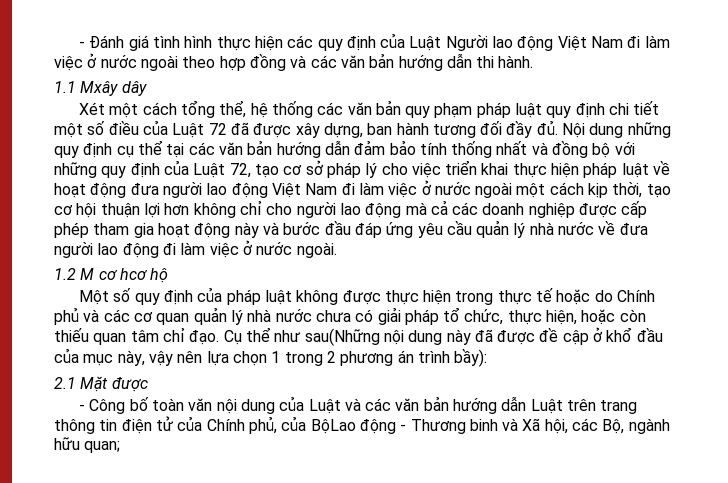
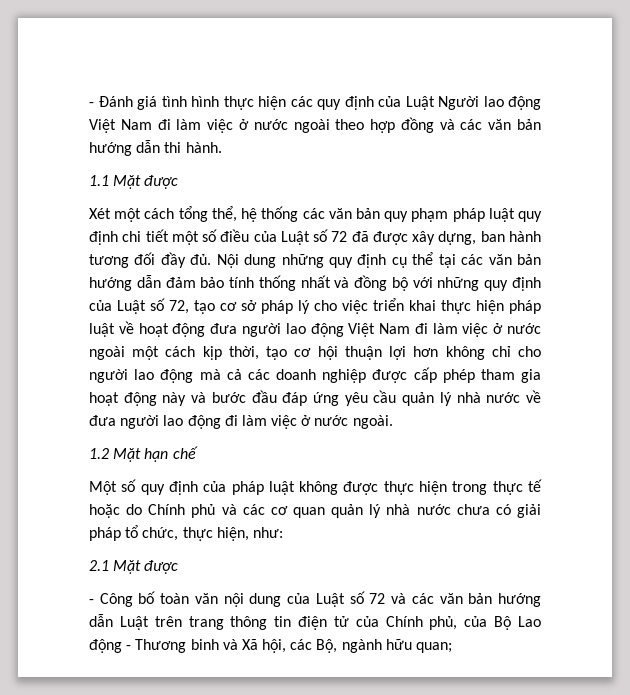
[80,81,147,96] Mxây dây -> [113,175,179,189] Mặt được
(205, 130) none -> [313,229,329,242] số
(226, 170) none -> [150,298,165,311] số
[80,268,169,283] M cơ hcơ hộ -> [113,446,198,462] Mặt hạn chế
[581,309,646,325] [54,327,663,346] [54,348,488,367] hoặc còn thiếu quan tâm chỉ đạo. Cụ thể như sau(Những nội dung này đã được đề cập ở khổ đầu của mục này, vậy nên lựa chọn 1 trong 2 phương án trình bầy): -> [252,527,283,538] như:
(341, 406) none -> [349,591,386,604] số 72
[310,419,356,434] BộLao -> [494,616,542,630] Bộ Lao

